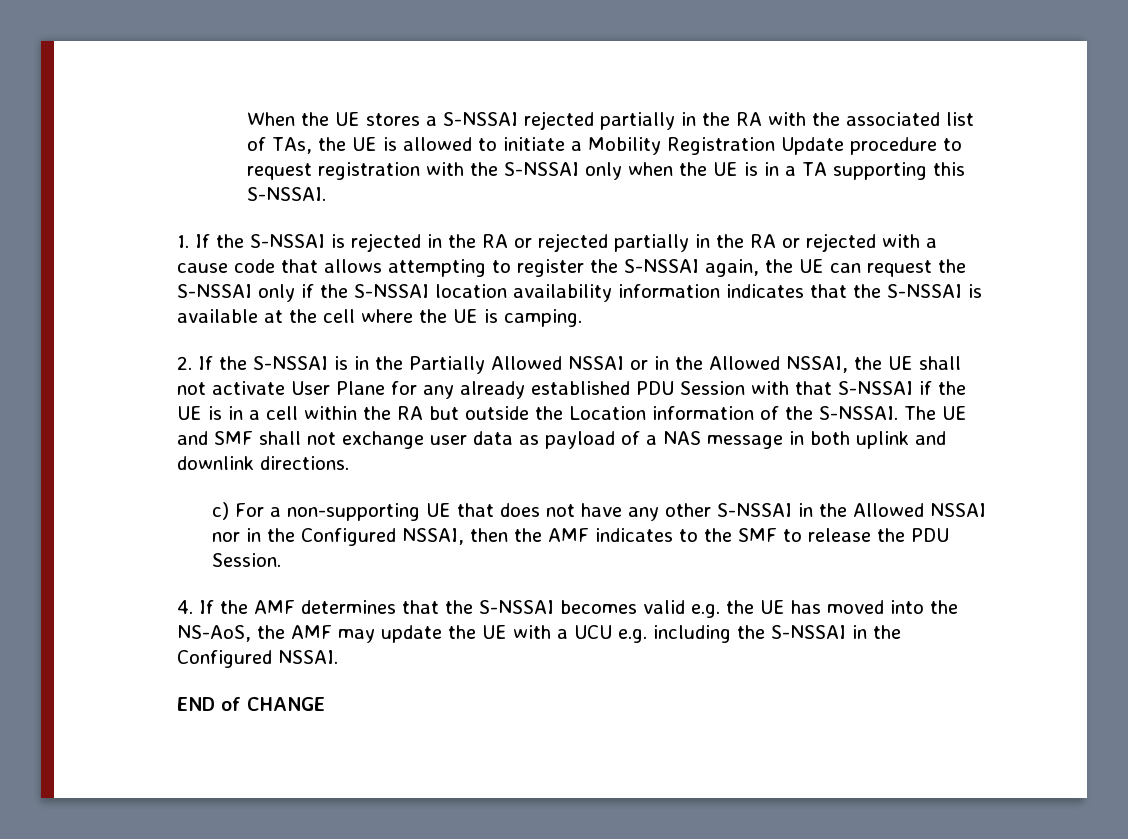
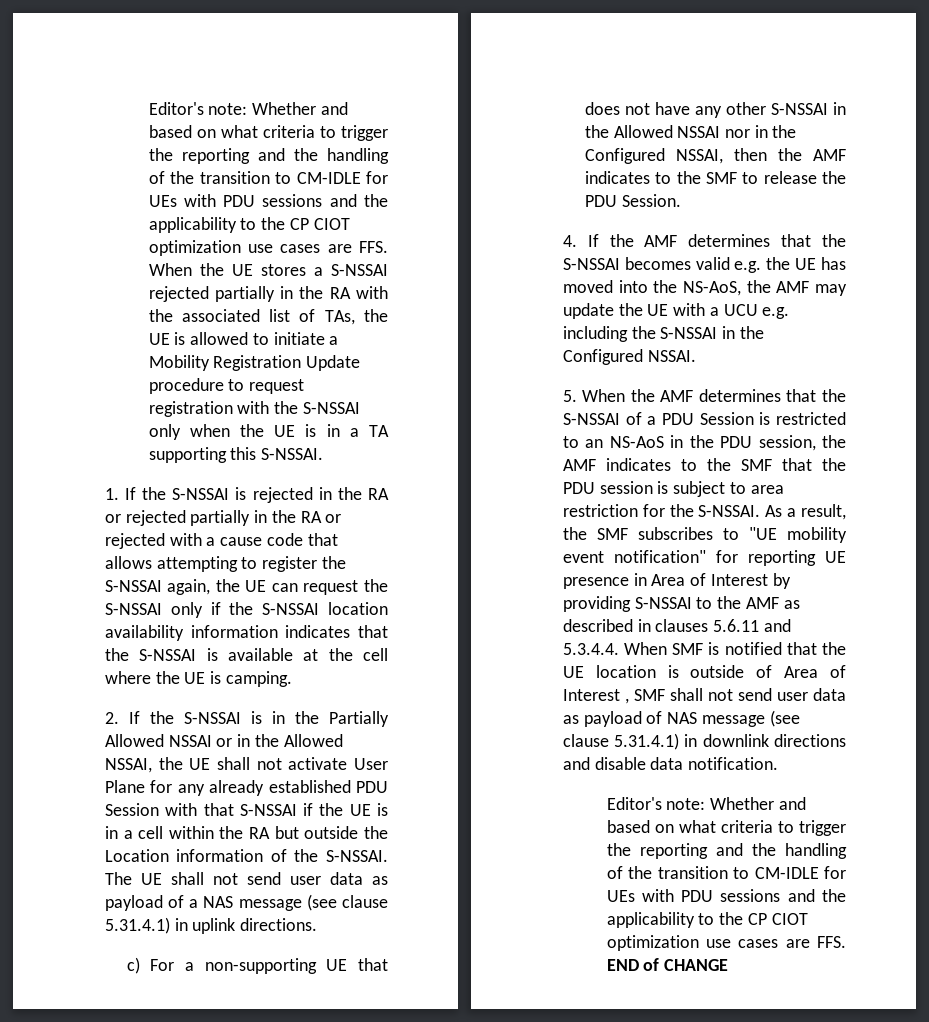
(246, 119) none -> [148,102,348,115] [148,125,388,141] [148,148,389,164] [148,171,388,184] [148,194,388,207] [148,217,350,233] [148,240,388,256] Editor's note: Whether and based on what criteria to trigger the reporting and the handling of the transition to CM-IDLE for UEs with PDU sessions and the applicability to the CP CIOT optimization use cases are FFS.
[176,431,424,449] and SMF shall not exchange -> [170,872,281,885] shall not send
[788,431,946,449] [176,456,254,470] in both uplink and downlink -> [306,894,388,911] [104,917,236,934] (see clause 5.31.4.1) in uplink
(338, 657) none -> [562,389,846,402] [562,412,846,425] [562,435,846,451] [562,458,846,471] [562,481,784,497] [562,504,846,520] [562,527,847,543] [562,550,846,566] [562,573,791,589] [562,596,800,612] [562,619,791,632] [562,642,846,655] [562,665,846,678] [562,688,846,704] [562,710,800,727] [562,733,846,750] [562,757,779,770] [606,797,806,810] [606,820,846,836] [606,843,847,859] [606,866,846,879] [606,889,846,902] [606,912,808,928] [606,935,846,951] 5. When the AMF determines that the S-NSSAI of a PDU Session is restricted to an NS-AoS in the PDU session, the AMF indicates to the SMF that the PDU session is subject to area restriction for the S-NSSAI. As a result, the SMF subscribes to "UE mobility event notification" for reporting UE presence in Area of Interest by providing S-NSSAI to the AMF as described in clauses 5.6.11 and 5.3.4.4. When SMF is notified that the UE location is outside of Area of Interest , SMF shall not send user data as payload of NAS message (see clause 5.31.4.1) in downlink directions and disable data notification. // Editor's note: Whether and based on what criteria to trigger the reporting and the handling of the transition to CM-IDLE for UEs with PDU sessions and the applicability to the CP CIOT optimization use cases are FFS.

